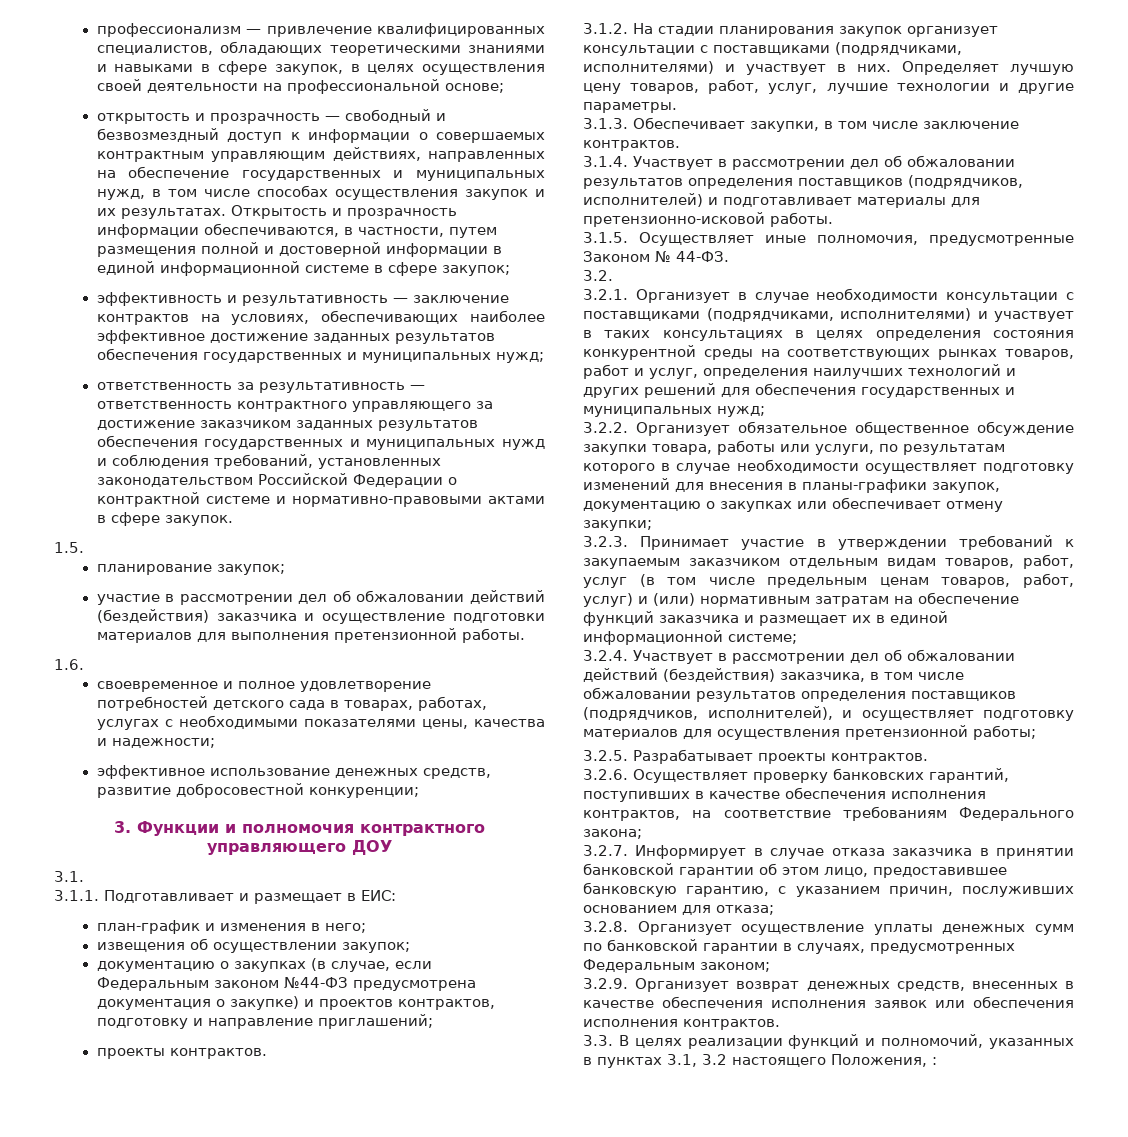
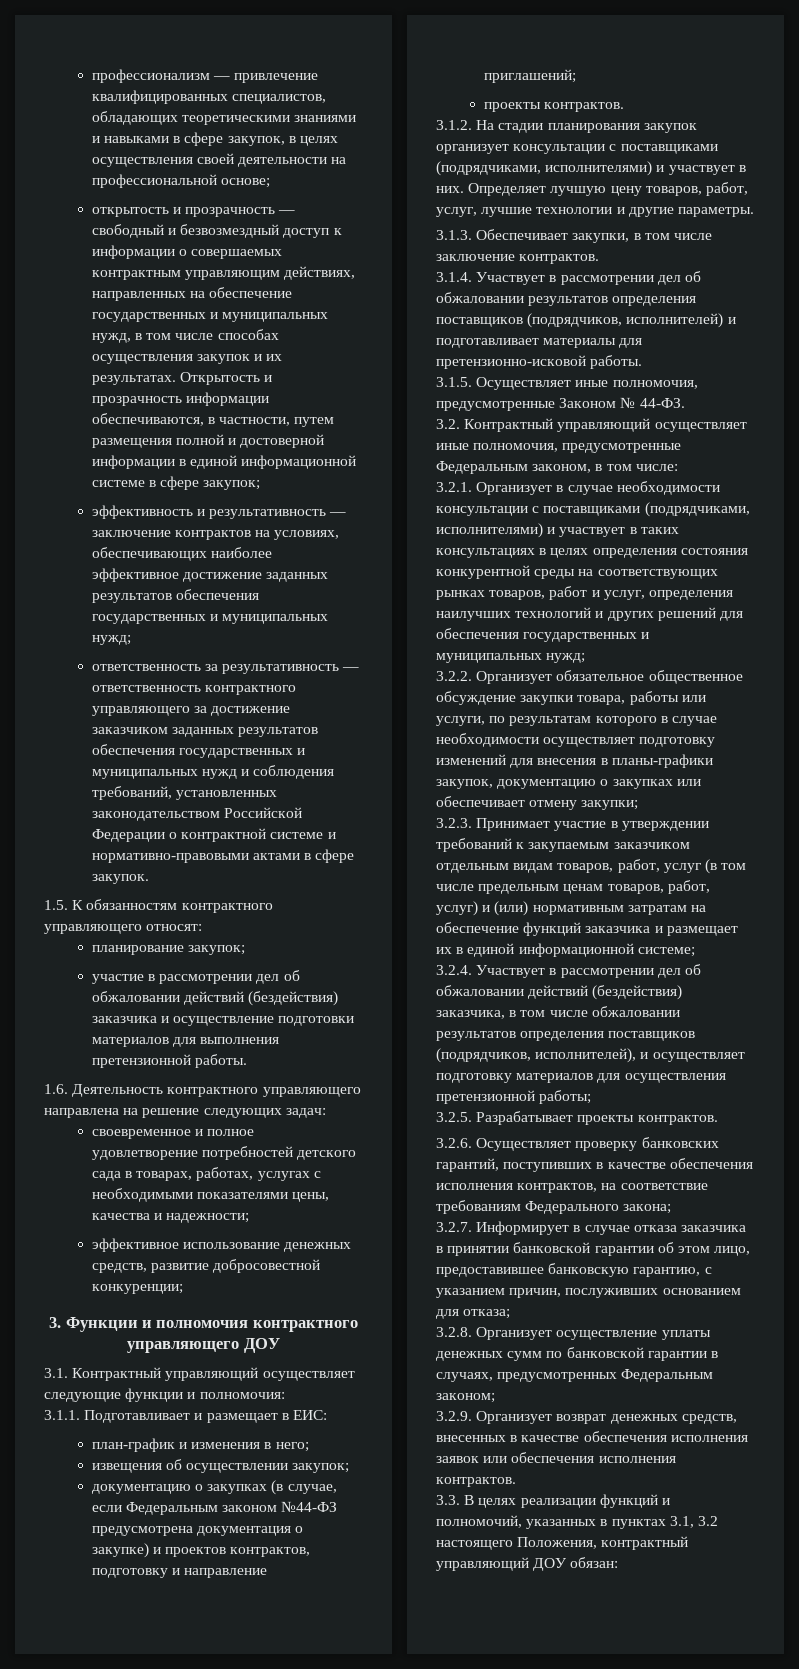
(84, 547) none -> [72,899,273,913] [44,924,203,934] К обязанностям контрактного управляющего относят:
(84, 664) none -> [72,1084,361,1097] [44,1108,326,1118] Деятельность контрактного управляющего направлена на решение следующих задач:
(84, 876) none -> [72,1367,355,1381] [44,1388,285,1402] Контрактный управляющий осуществляет следующие функции и полномочия:
(613, 275) none -> [464,418,747,432] [436,443,682,453] [436,461,678,474] Контрактный управляющий осуществляет иные полномочия, предусмотренные Федеральным законом, в том числе:
[932,1057,937,1065] : -> [601,1536,689,1550] [436,1557,619,1571] контрактный управляющий ДОУ обязан:

